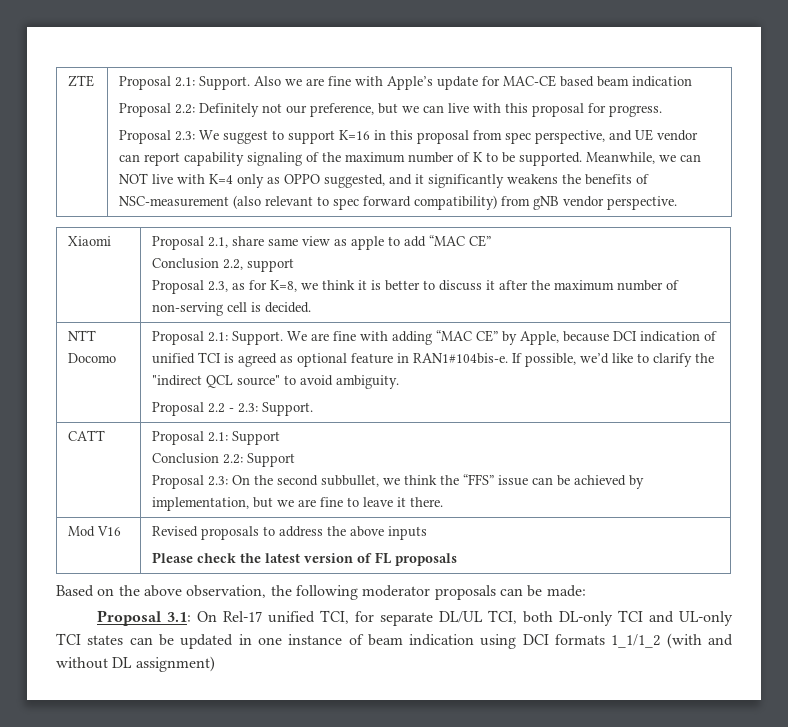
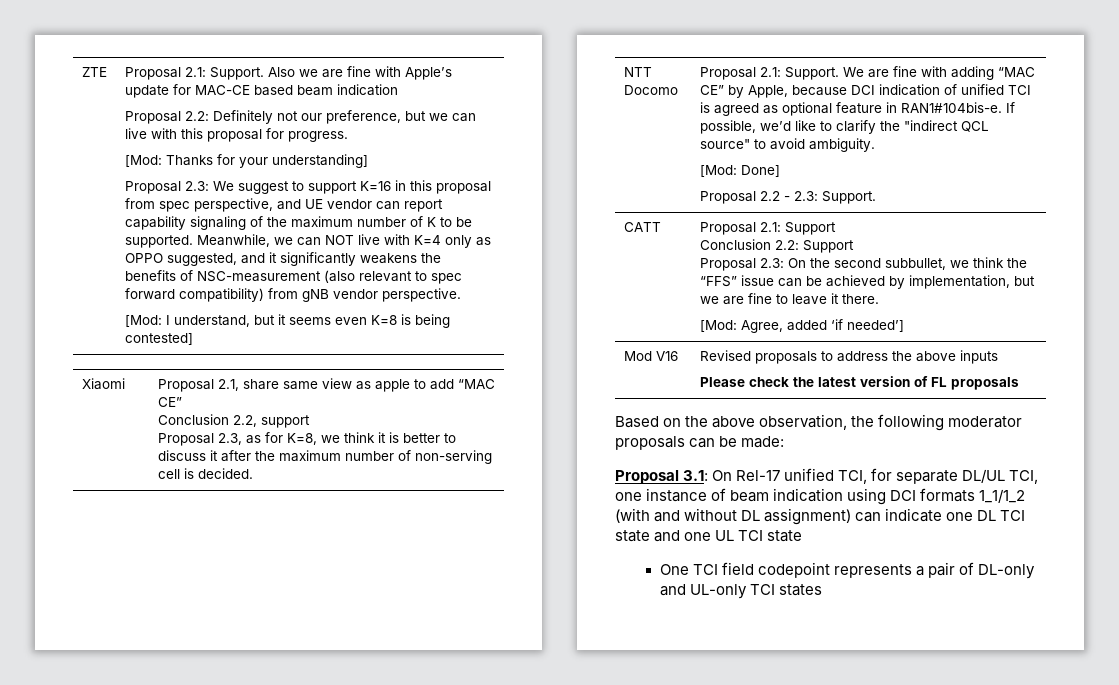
(663, 111) none -> [124,154,368,168] // [Mod: Thanks for your understanding]
(678, 203) none -> [124,314,450,328] [124,333,193,345] // [Mod: I understand, but it seems even K=8 is being contested]
(400, 382) none -> [699,165,780,177] // [Mod: Done]
(444, 502) none -> [699,319,904,333] // [Mod: Agree, added ‘if needed’]
[523,610,733,626] [56,633,252,649] both DL-only TCI and UL-only TCI states can be updated in -> (1039, 477) none
(215, 664) none -> [855,508,1026,522] [615,530,803,542] [659,562,1035,579] [659,584,822,599] can indicate one DL TCI state and one UL TCI state // One TCI field codepoint represents a pair of DL-only and UL-only TCI states

